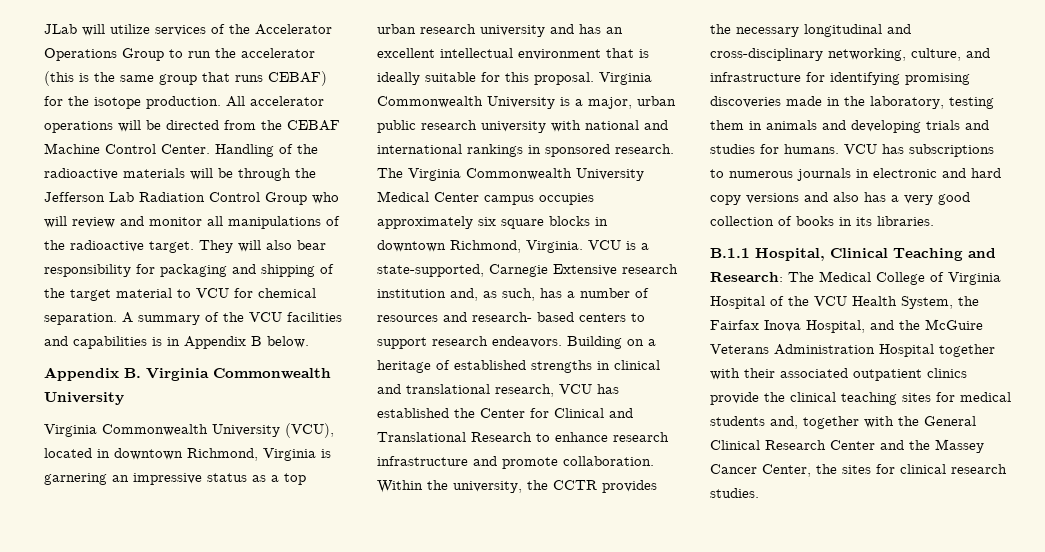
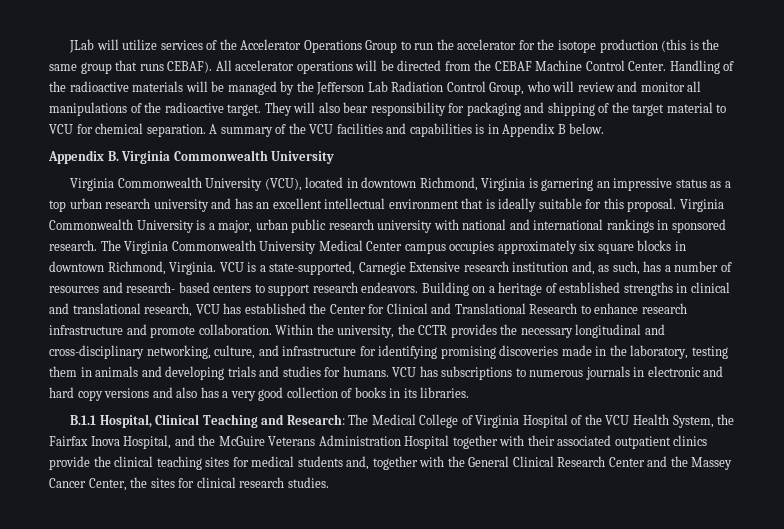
(315, 53) none -> [518,39,658,53] for the isotope production
[268,71,327,86] [44,96,221,109] CEBAF) for the isotope production. -> [167,61,213,73] CEBAF).
[238,168,291,181] through -> [227,81,295,95] managed by
[265,192,307,205] Group -> [489,82,525,95] Group,

